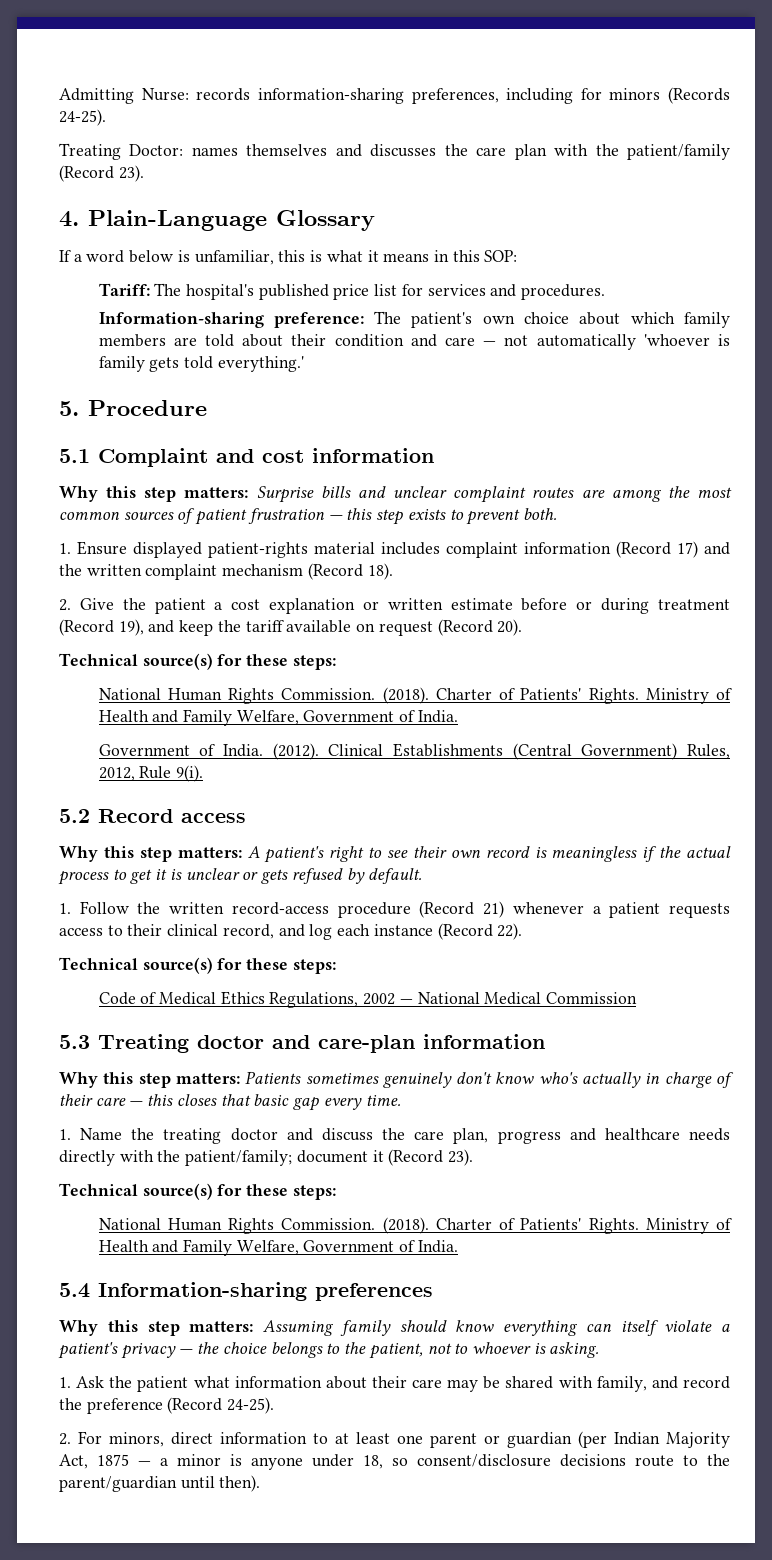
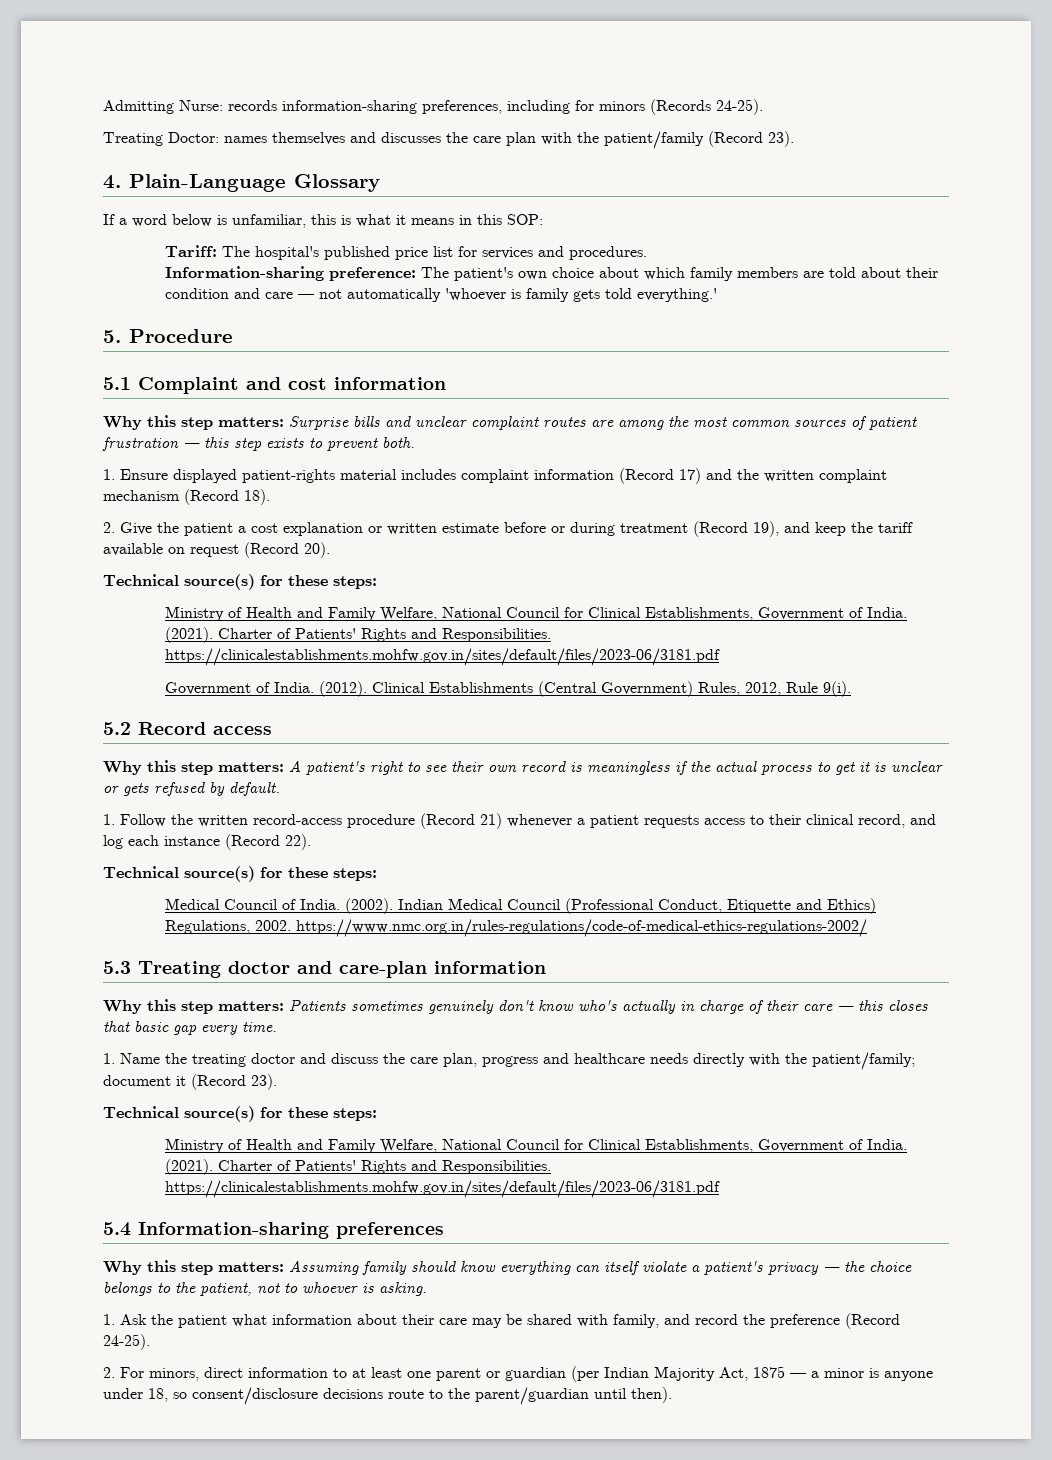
[98,687,732,704] [98,709,458,726] National Human Rights Commission. (2018). Charter of Patients' Rights. Ministry of Health and Family Welfare, Government of India. -> [165,606,908,621] [165,627,552,643] [165,648,721,666] Ministry of Health and Family Welfare, National Council for Clinical Establishments, Government of India. (2021). Charter of Patients' Rights and Responsibilities. https://clinicalestablishments.mohfw.gov.in/sites/default/files/2023-06/3181.pdf
[98,991,638,1008] Code of Medical Ethics Regulations, 2002 — National Medical Commission -> [165,898,877,914] [165,919,868,937] Medical Council of India. (2002). Indian Medical Council (Professional Conduct, Etiquette and Ethics) Regulations, 2002. https://www.nmc.org.in/rules-regulations/code-of-medical-ethics-regulations-2002/
[98,1217,732,1234] [98,1239,458,1256] National Human Rights Commission. (2018). Charter of Patients' Rights. Ministry of Health and Family Welfare, Government of India. -> [165,1138,908,1153] [165,1159,552,1175] [165,1180,721,1198] Ministry of Health and Family Welfare, National Council for Clinical Establishments, Government of India. (2021). Charter of Patients' Rights and Responsibilities. https://clinicalestablishments.mohfw.gov.in/sites/default/files/2023-06/3181.pdf

